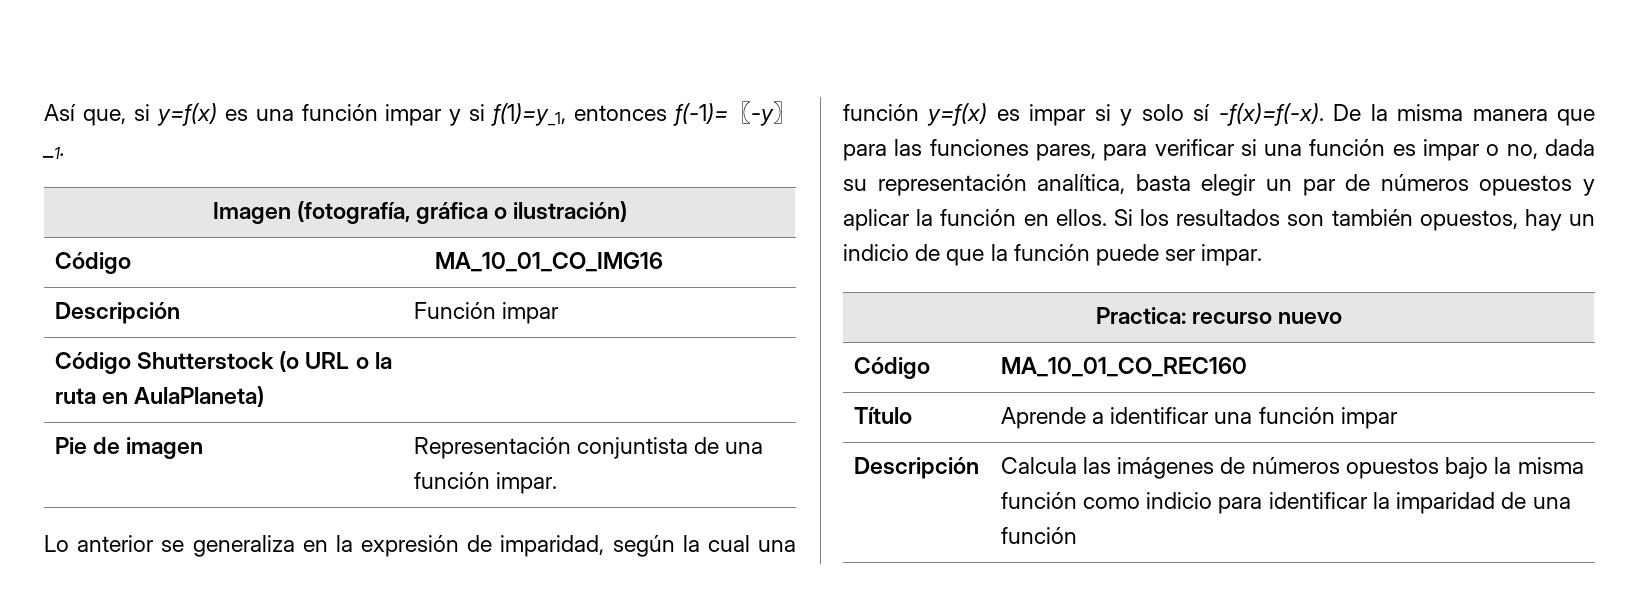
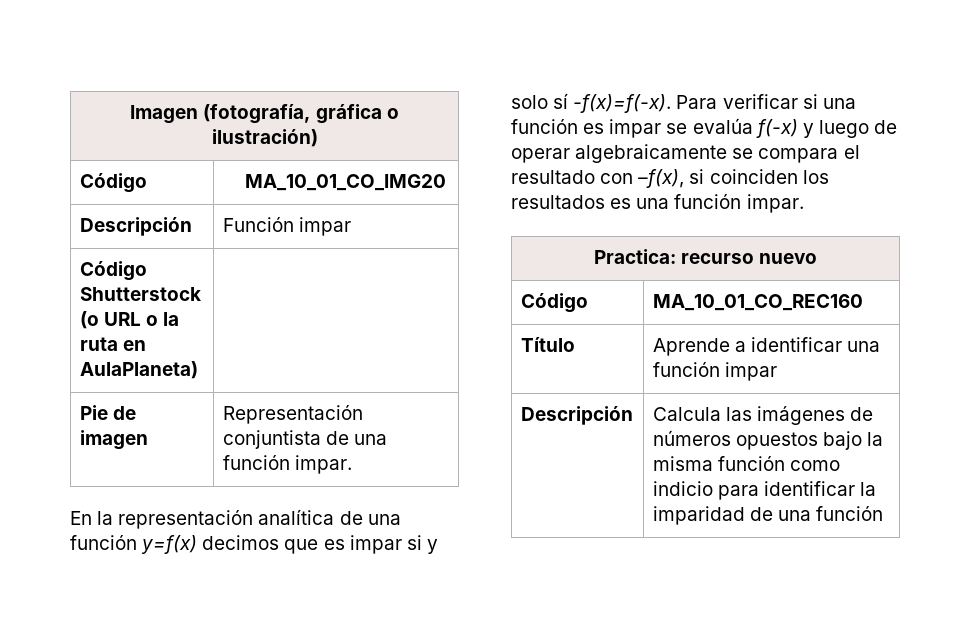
[44,101,796,126] [42,147,65,159] Así que, si y=f(x) es una función impar y si f(1)=y_1, entonces f(-1)=〖-y〗_1. // -> (130, 114) none
[434,252,663,272] MA_10_01_CO_IMG16 -> [245,174,447,191] MA_10_01_CO_IMG20
[44,535,750,557] Lo anterior se generaliza en la expresión de imparidad, según la cual -> [70,509,363,529] En la representación analítica de
(988, 114) none -> [202,535,319,554] decimos que
[1333,104,1595,126] [843,139,1148,161] De la misma manera que para las funciones pares, para -> [676,95,718,109] Para
[1486,139,1595,159] [843,174,1595,196] [843,209,1595,231] [843,244,1196,266] o no, dada su representación analítica, basta elegir un par de números opuestos y aplicar la función en ellos. Si los resultados son también opuestos, hay un indicio de que la función puede ser -> [666,118,898,138] [511,144,860,163] [511,169,829,188] [511,194,742,209] se evalúa f(-x) y luego de operar algebraicamente se compara el resultado con –f(x), si coinciden los resultados es una función

